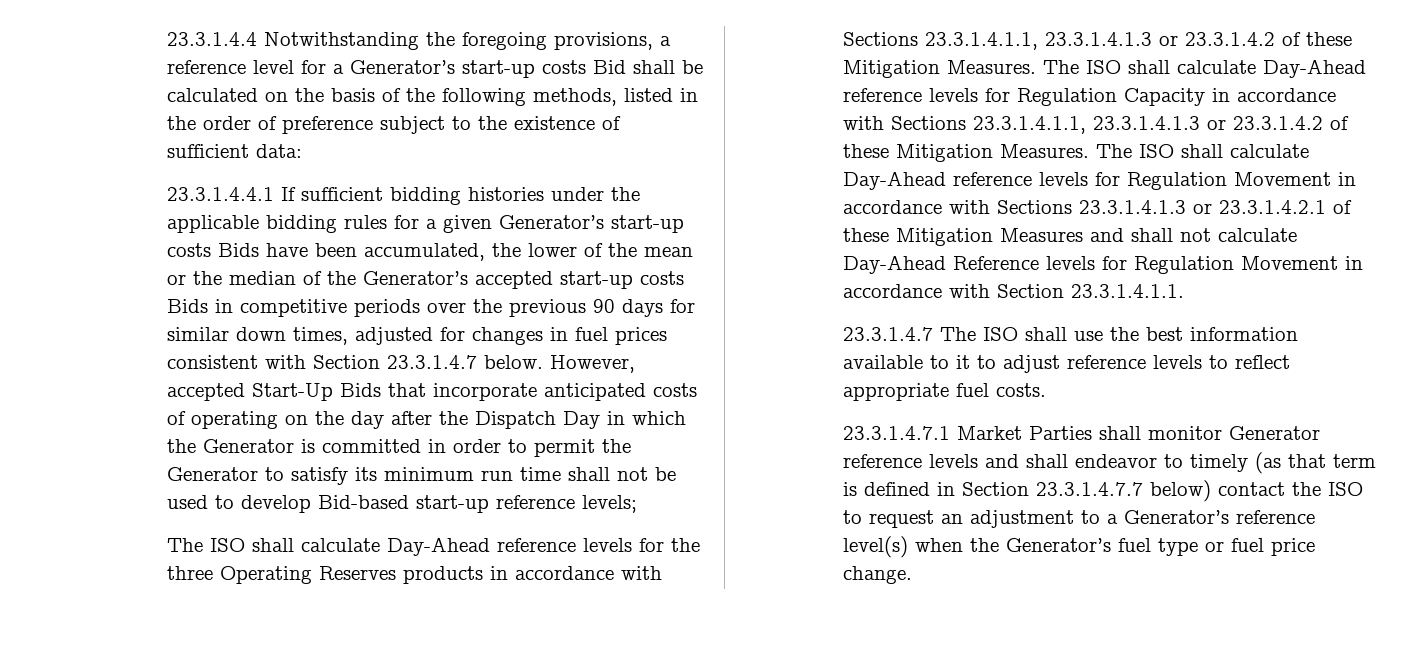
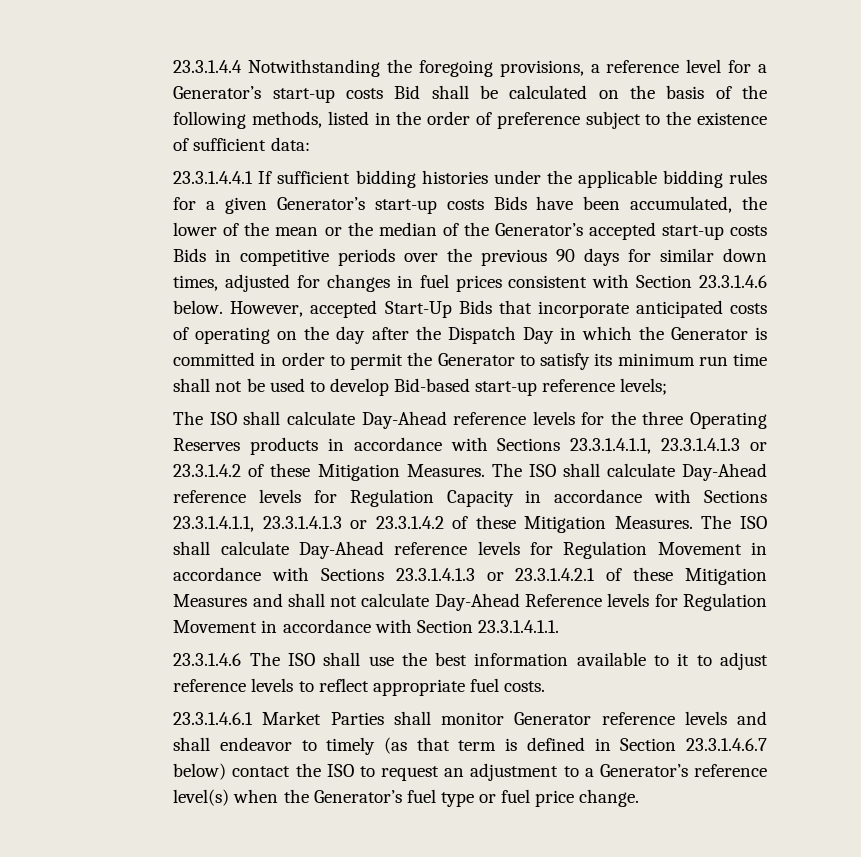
[386,355,477,369] 23.3.1.4.7 -> [699,275,768,288] 23.3.1.4.6
[842,327,933,341] 23.3.1.4.7 -> [173,653,242,666] 23.3.1.4.6
[842,426,950,440] 23.3.1.4.7.1 -> [173,712,254,725] 23.3.1.4.6.1
[1035,482,1143,496] 23.3.1.4.7.7 -> [685,738,767,751] 23.3.1.4.6.7

